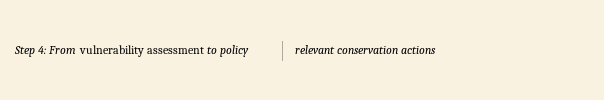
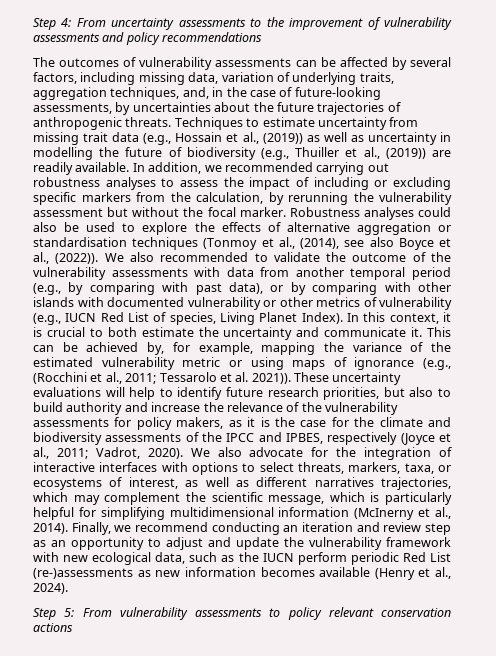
[78,45,204,57] vulnerability assessment -> [111,17,453,30] [33,32,263,45] [33,57,451,70] [33,72,394,85] [33,87,381,100] [33,102,401,115] [33,117,419,130] [33,132,451,145] [33,147,451,160] [33,162,389,175] [33,177,452,190] [33,192,452,205] [33,207,451,220] [33,222,451,235] [33,237,452,250] [33,252,452,264] [33,267,451,280] [33,282,451,295] [33,297,452,310] [33,312,451,325] [33,327,451,340] [33,342,451,355] [33,357,451,370] [33,372,402,385] [33,387,452,400] [33,402,398,415] [33,417,452,430] [33,432,451,445] [33,447,452,460] [33,462,451,475] [33,477,451,490] [33,492,452,505] [33,507,451,520] [33,522,452,535] [33,537,451,550] [33,552,451,565] [33,567,451,580] [33,583,68,594] [33,607,262,620] uncertainty assessments to the improvement of vulnerability assessments and policy recommendations // The outcomes of vulnerability assessments can be affected by several factors, including missing data, variation of underlying traits, aggregation techniques, and, in the case of future-looking assessments, by uncertainties about the future trajectories of anthropogenic threats. Techniques to estimate uncertainty from missing trait data (e.g., Hossain et al., (2019)) as well as uncertainty in modelling the future of biodiversity (e.g., Thuiller et al., (2019)) are readily available. In addition, we recommended carrying out robustness analyses to assess the impact of including or excluding specific markers from the calculation, by rerunning the vulnerability assessment but without the focal marker. Robustness analyses could also be used to explore the effects of alternative aggregation or standardisation techniques (Tonmoy et al., (2014), see also Boyce et al., (2022)). We also recommended to validate the outcome of the vulnerability assessments with data from another temporal period (e.g., by comparing with past data), or by comparing with other islands with documented vulnerability or other metrics of vulnerability (e.g., IUCN Red List of species, Living Planet Index). In this context, it is crucial to both estimate the uncertainty and communicate it. This can be achieved by, for example, mapping the variance of the estimated vulnerability metric or using maps of ignorance (e.g., (Rocchini et al., 2011; Tessarolo et al. 2021)). These uncertainty evaluations will help to identify future research priorities, but also to build authority and increase the relevance of the vulnerability assessments for policy makers, as it is the case for the climate and biodiversity assessments of the IPCC and IPBES, respectively (Joyce et al., 2011; Vadrot, 2020). We also advocate for the integration of interactive interfaces with options to select threats, markers, taxa, or ecosystems of interest, as well as different narratives trajectories, which may complement the scientific message, which is particularly helpful for simplifying multidimensional information (McInerny et al., 2014). Finally, we recommend conducting an iteration and review step as an opportunity to adjust and update the vulnerability framework with new ecological data, such as the IUCN perform periodic Red List (re-)assessments as new information becomes available (Henry et al., 2024). // Step 5: From vulnerability assessments

